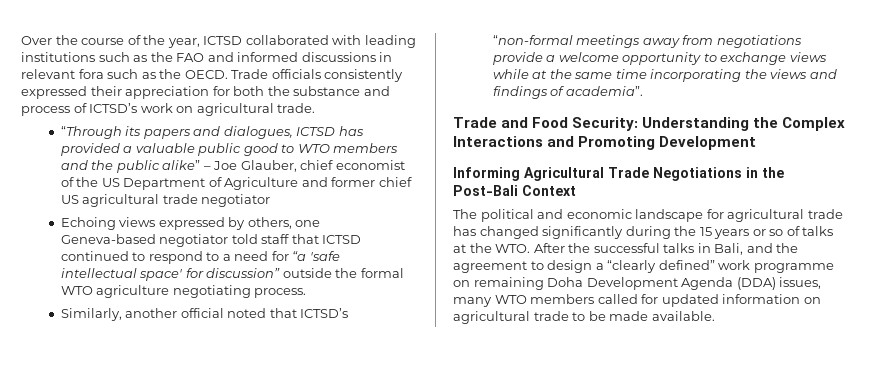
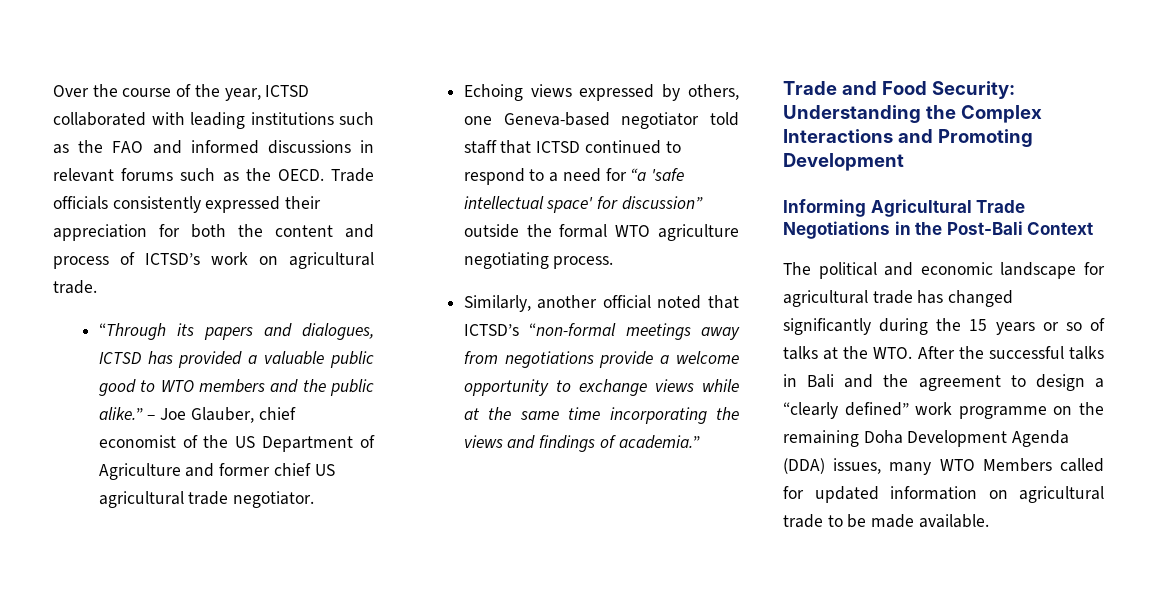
[78,69,104,79] fora -> [121,168,174,181] forums
[293,86,361,96] substance -> [275,225,333,237] content
[162,160,201,170] alike” -> [98,407,143,420] alike.”
[201,194,271,207] negotiator -> [233,491,315,508] negotiator.
[565,86,643,96] academia”. -> [618,435,700,449] academia.”
[714,243,744,255] Bali, -> [807,374,835,388] Bali
(470, 283) none -> [1079,402,1104,415] the
[530,294,595,304] members -> [982,458,1052,472] Members

